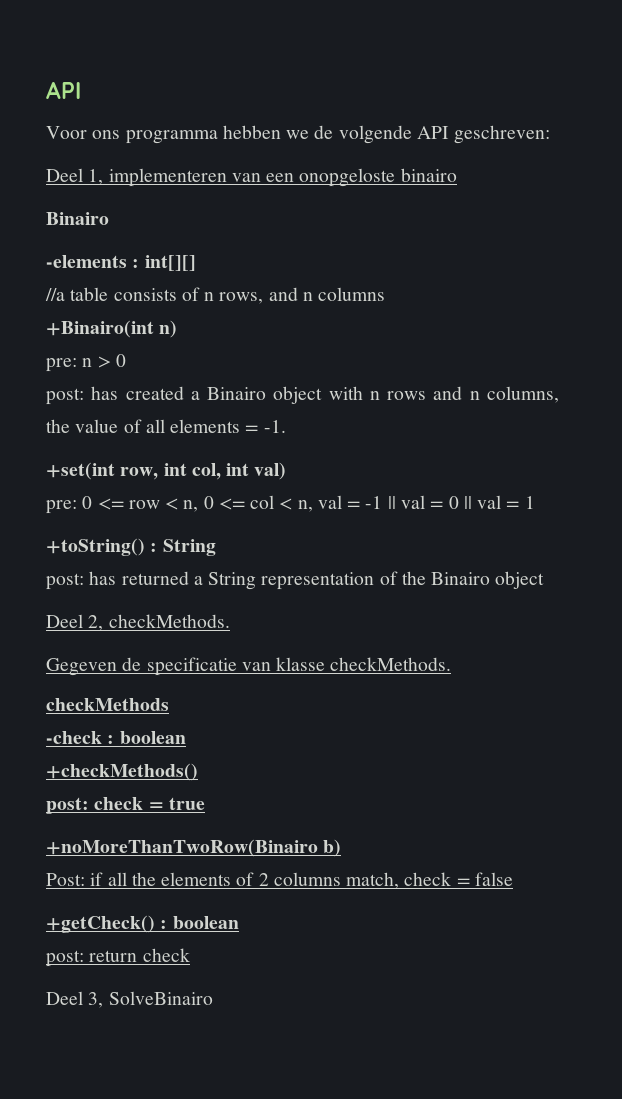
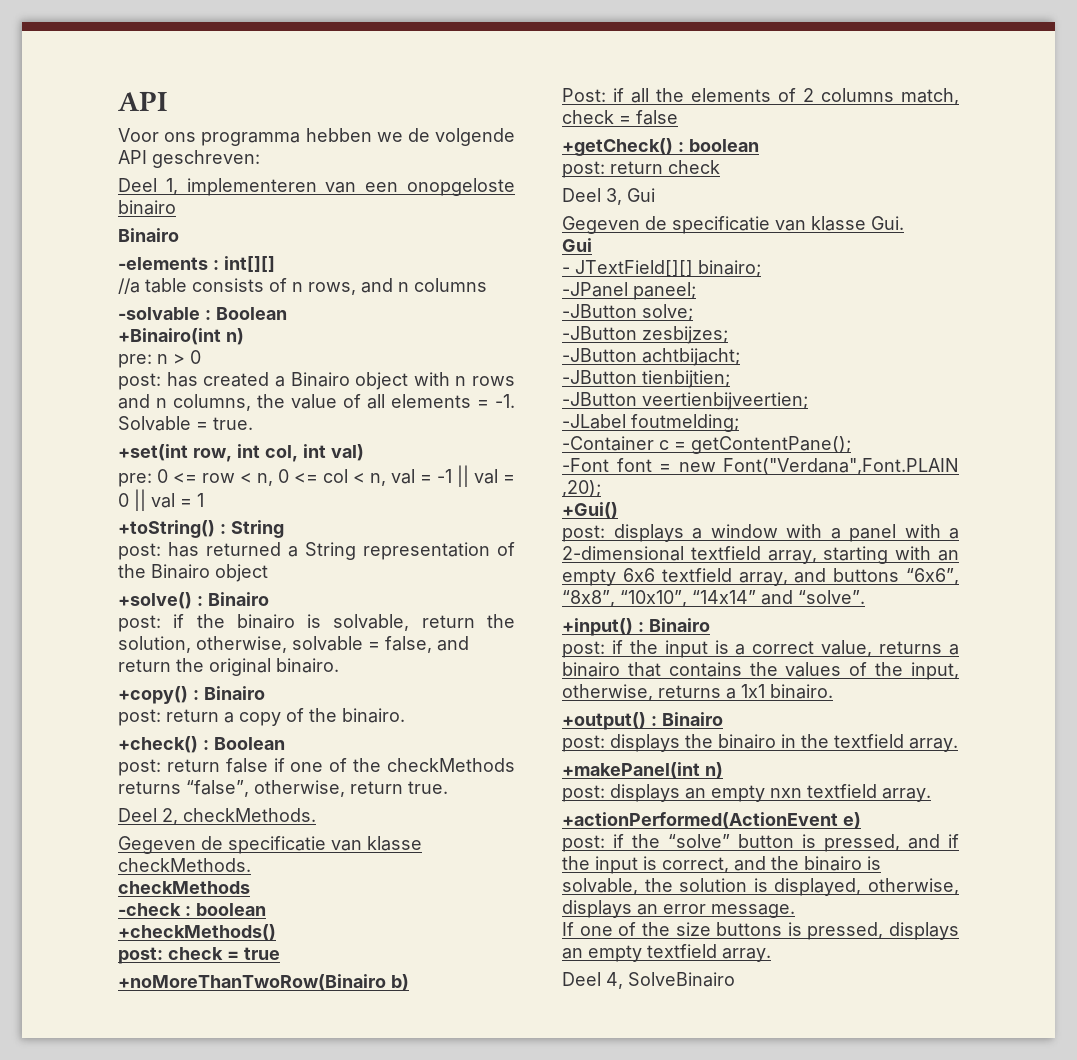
(386, 294) none -> [118,307,287,320] // -solvable : Boolean
(286, 426) none -> [118,416,253,431] Solvable = true.
(545, 580) none -> [118,592,269,609] [118,614,515,632] [118,636,469,653] [118,658,339,676] [118,686,265,704] [118,708,405,726] [118,736,285,753] [118,758,515,776] [118,780,448,797] // +solve() : Binairo // post: if the binairo is solvable, return the solution, otherwise, solvable = false, and return the original binairo. // +copy() : Binairo // post: return a copy of the binairo. // +check() : Boolean // post: return false if one of the checkMethods returns “false”, otherwise, return true.
(104, 1000) none -> [627,188,655,202] [562,216,904,234] [562,238,592,252] [562,260,761,277] [562,282,696,300] [562,304,693,321] [562,326,728,344] [562,348,740,366] [562,370,730,388] [562,392,808,410] [562,414,739,432] [562,436,851,454] [562,458,959,475] [562,480,601,497] [562,502,618,519] [562,524,959,542] [562,546,959,564] [562,568,959,586] [562,590,865,607] [562,618,710,636] [562,640,959,658] [562,662,959,680] [562,684,833,701] [562,712,723,730] [562,734,958,752] [562,762,723,779] [562,784,931,802] [562,812,861,829] [562,834,959,852] [562,856,881,874] [562,878,959,896] [562,900,795,918] [562,922,959,940] [562,944,771,962] [562,972,623,989] Gui // Gegeven de specificatie van klasse Gui. // Gui // - JTextField[][] binairo; // -JPanel paneel; // -JButton solve; // -JButton zesbijzes; // -JButton achtbijacht; // -JButton tienbijtien; // -JButton veertienbijveertien; // -JLabel foutmelding; // -Container c = getContentPane(); // -Font font = new Font("Verdana",Font.PLAIN ,20); // +Gui() // post: displays a window with a panel with a 2-dimensional textfield array, starting with an empty 6x6 textfield array, and buttons “6x6”, “8x8”, “10x10”, “14x14” and “solve”. // +input() : Binairo // post: if the input is a correct value, returns a binairo that contains the values of the input, otherwise, returns a 1x1 binairo. // +output() : Binairo // post: displays the binairo in the textfield array. // +makePanel(int n) // post: displays an empty nxn textfield array. // +actionPerformed(ActionEvent e) // post: if the “solve” button is pressed, and if the input is correct, and the binairo is solvable, the solution is displayed, otherwise, displays an error message. // If one of the size buttons is pressed, displays an empty textfield array. // Deel 4,

